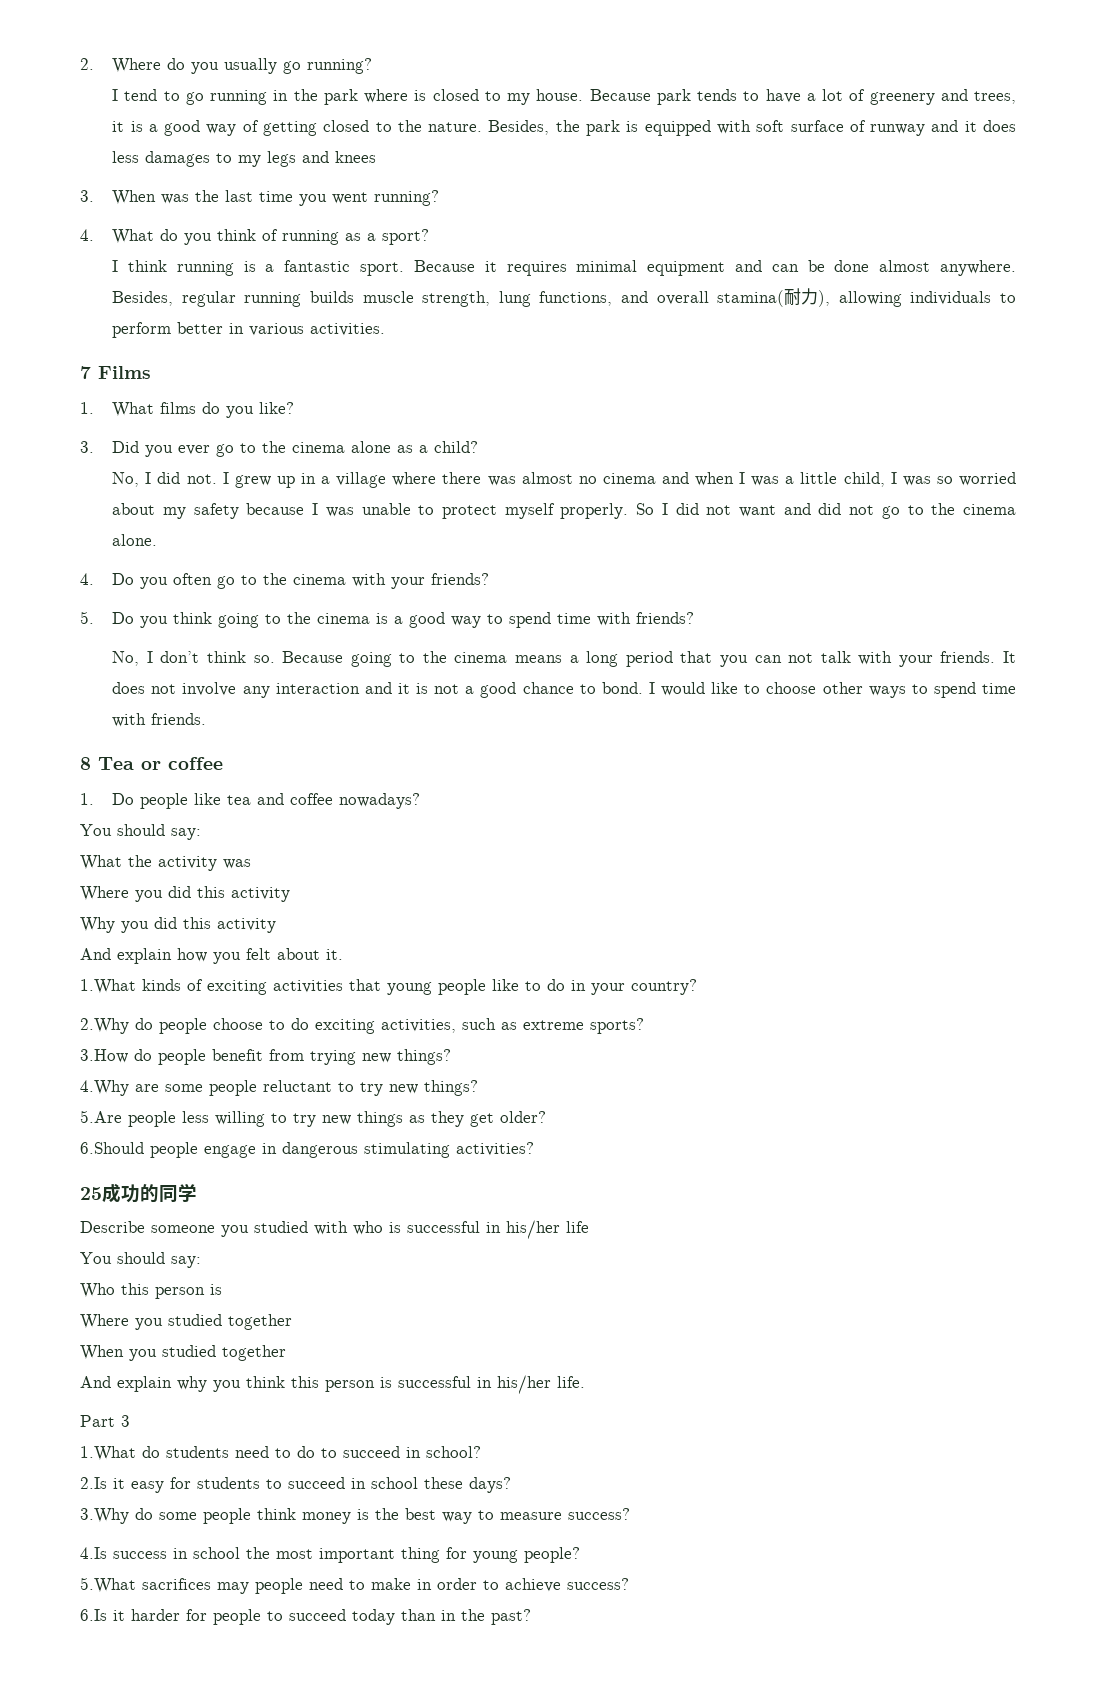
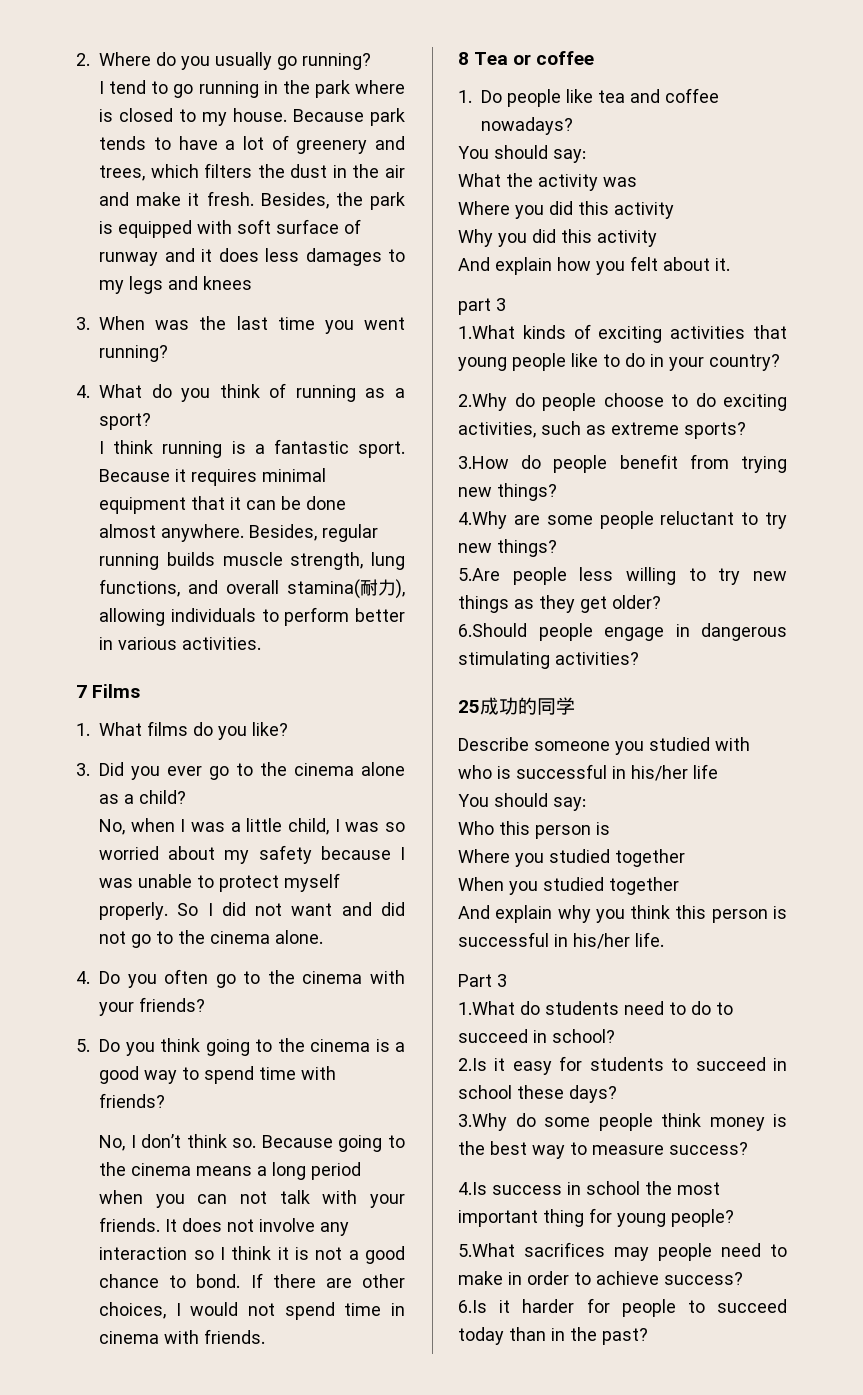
[112,120,483,136] it is a good way of getting closed to the nature. -> [150,163,405,178] [99,191,254,206] which filters the dust in the air and make it fresh.
[734,260,762,272] and -> [191,496,242,510] that it
[145,472,689,488] I did not. I grew up in a village where there was almost no cinema and -> (126, 827) none
[680,651,713,663] that -> [99,1190,144,1204] when
[364,682,392,694] and -> [193,1246,272,1260] so I think
[648,682,1017,698] I would like to choose other ways to spend time -> [250,1273,405,1288] [99,1302,405,1320] [99,1331,160,1344] If there are other choices, I would not spend time in cinema
(343, 954) none -> [458,298,506,315] // part 3

